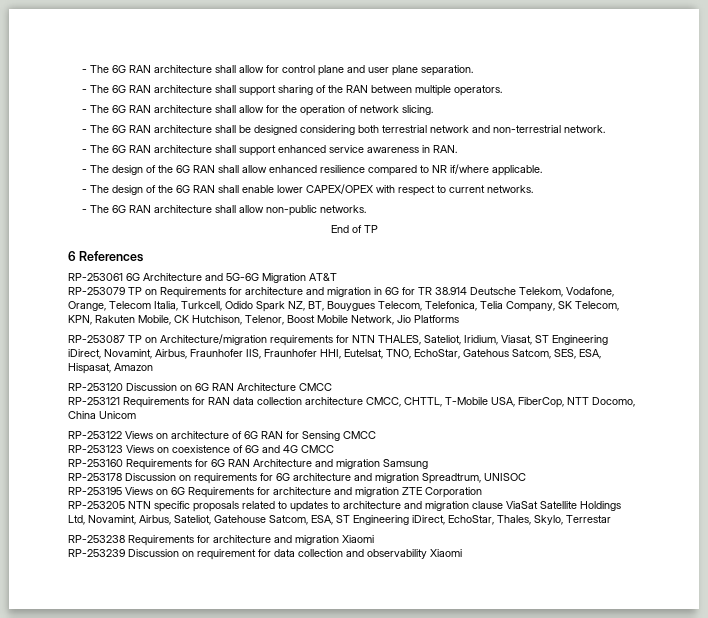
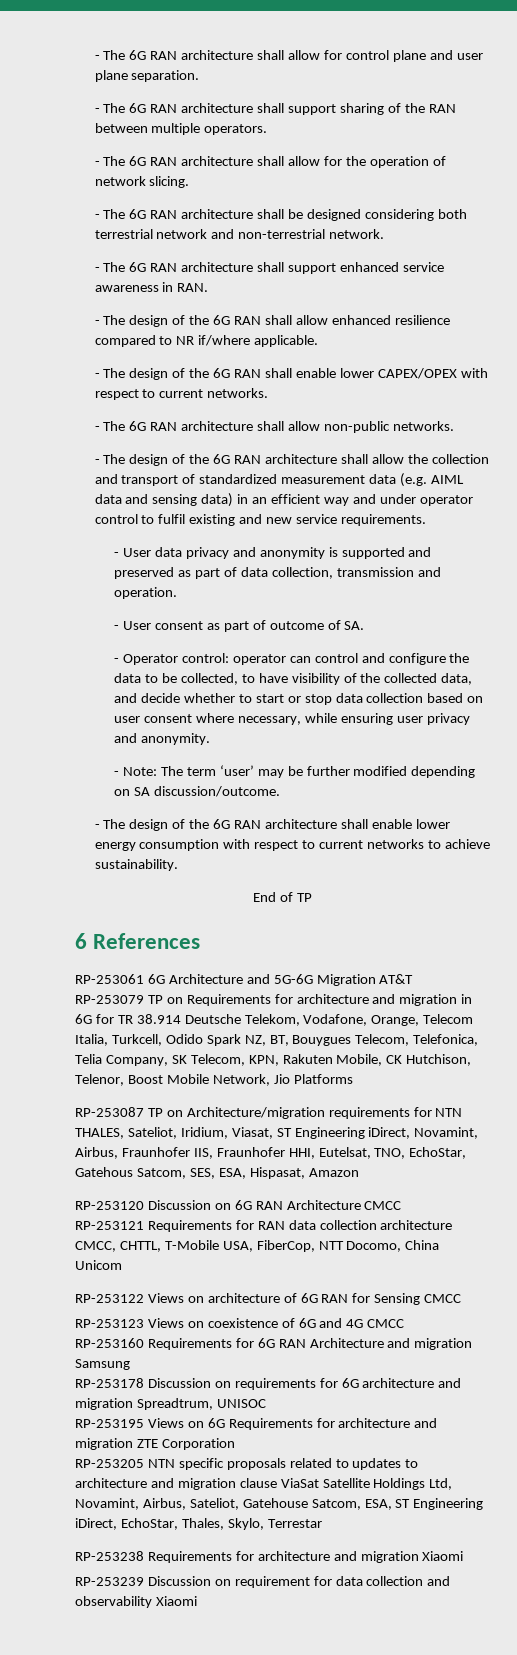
(366, 209) none -> [94,454,489,466] [94,473,464,487] [94,493,473,507] [94,514,426,526] [114,547,432,559] [114,567,441,579] [114,587,178,599] [114,620,365,632] [114,653,470,665] [114,673,473,685] [114,693,484,705] [114,713,470,725] [114,733,211,745] [114,765,476,778] [114,786,280,797] [94,819,450,831] [94,839,490,851] [94,859,178,871] // - The design of the 6G RAN architecture shall allow the collection and transport of standardized measurement data (e.g. AIML data and sensing data) in an efficient way and under operator control to fulfil existing and new service requirements. // - User data privacy and anonymity is supported and preserved as part of data collection, transmission and operation. // - User consent as part of outcome of SA. // - Operator control: operator can control and configure the data to be collected, to have visibility of the collected data, and decide whether to start or stop data collection based on user consent where necessary, while ensuring user privacy and anonymity. // - Note: The term ‘user’ may be further modified depending on SA discussion/outcome. // - The design of the 6G RAN architecture shall enable lower energy consumption with respect to current networks to achieve sustainability.

